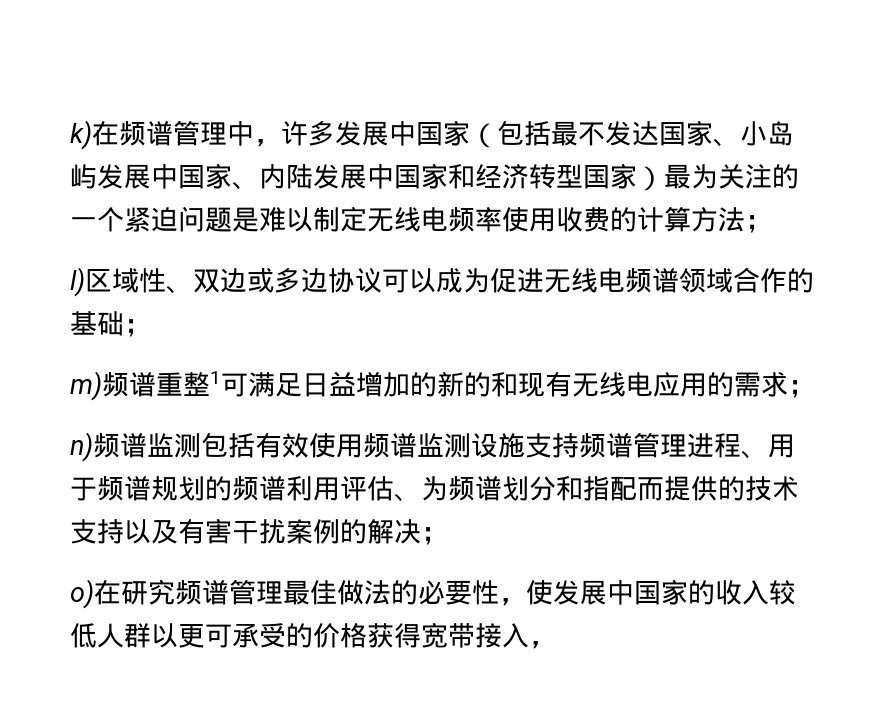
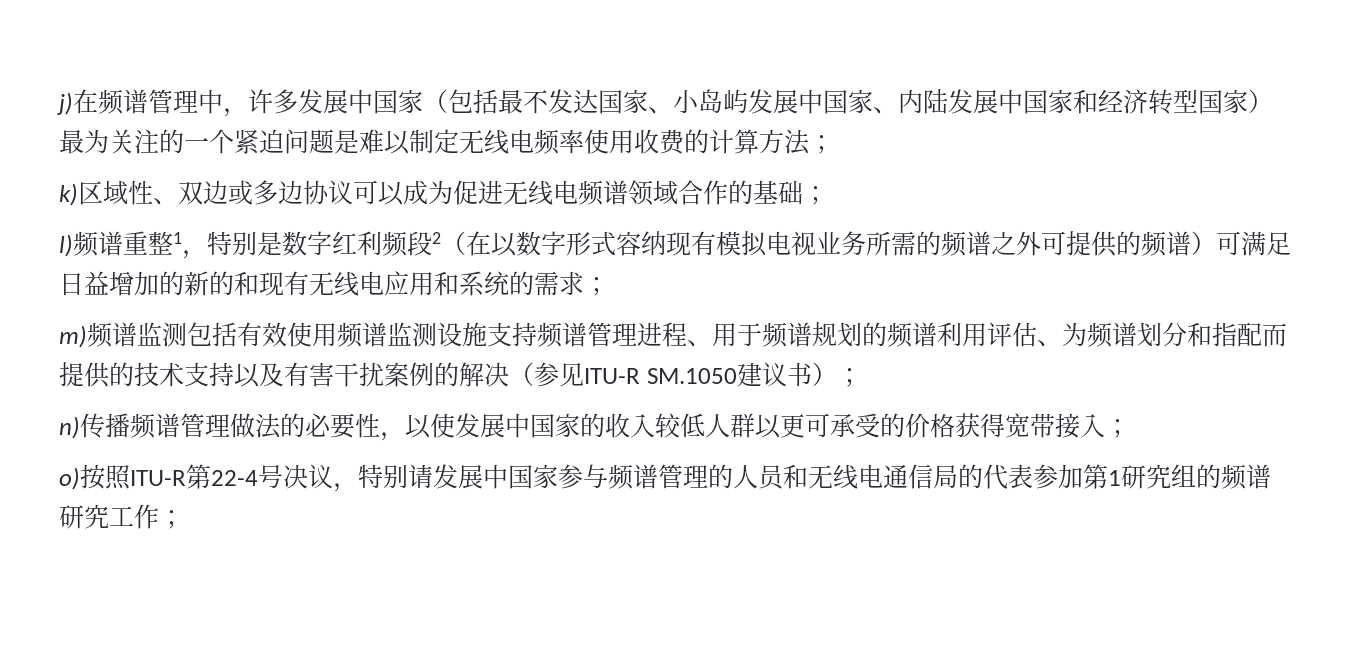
[70,120,92,150] k) -> [57,92,73,115] j)
[70,267,85,297] l) -> [59,183,78,206] k)
[70,371,102,401] m) -> [59,234,73,257] l)
(221, 377) none -> [182,231,1216,259] ，特别是数字红利频段2（在以数字形式容纳现有模拟电视业务所需的频谱之外可提供的频谱）
(707, 385) none -> [434,271,509,296] 和系统
[70,432,93,462] n) -> [59,325,87,348] m)
[421,527,448,545] [70,579,337,609] ； // o)在研究频谱管理最佳 -> [509,362,862,387] [59,413,230,439] （参见ITU-R SM.1050建议书）； // n)传播频谱管理
(526, 601) none -> [405,414,431,439] 以
[529,640,556,649] ， -> [1105,419,1130,438] [59,464,1271,492] [59,504,184,529] ； // o)按照ITU-R第22-4号决议，特别请发展中国家参与频谱管理的人员和无线电通信局的代表参加第1研究组的频谱研究工作；

